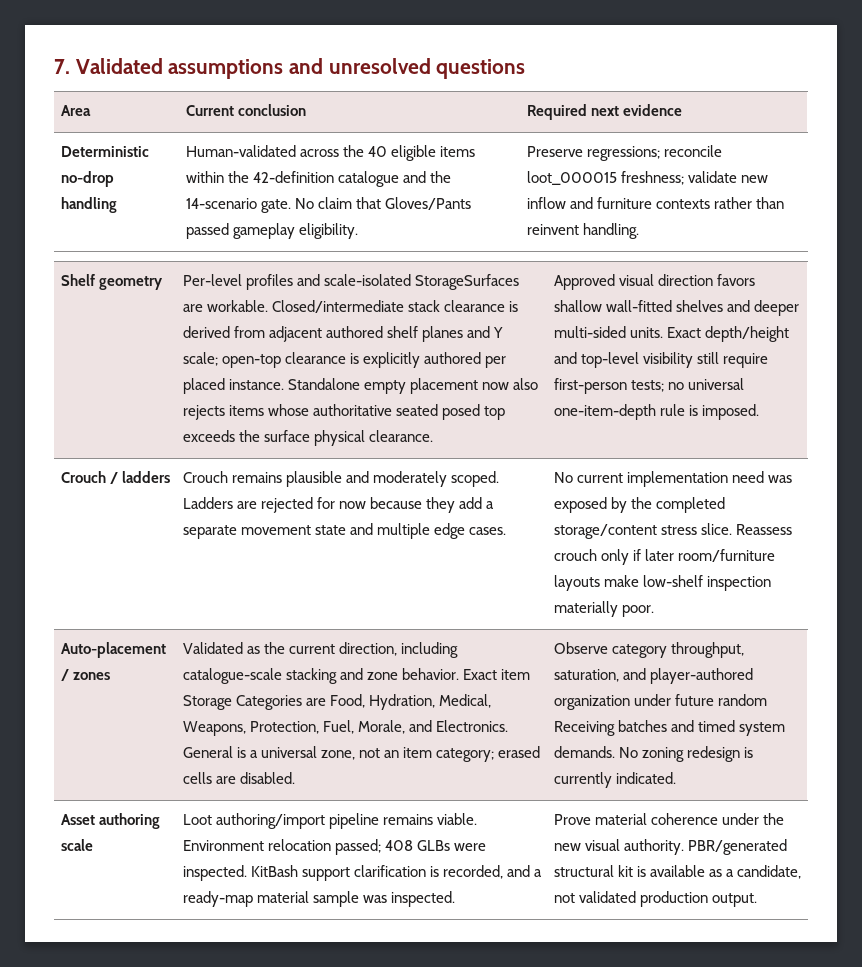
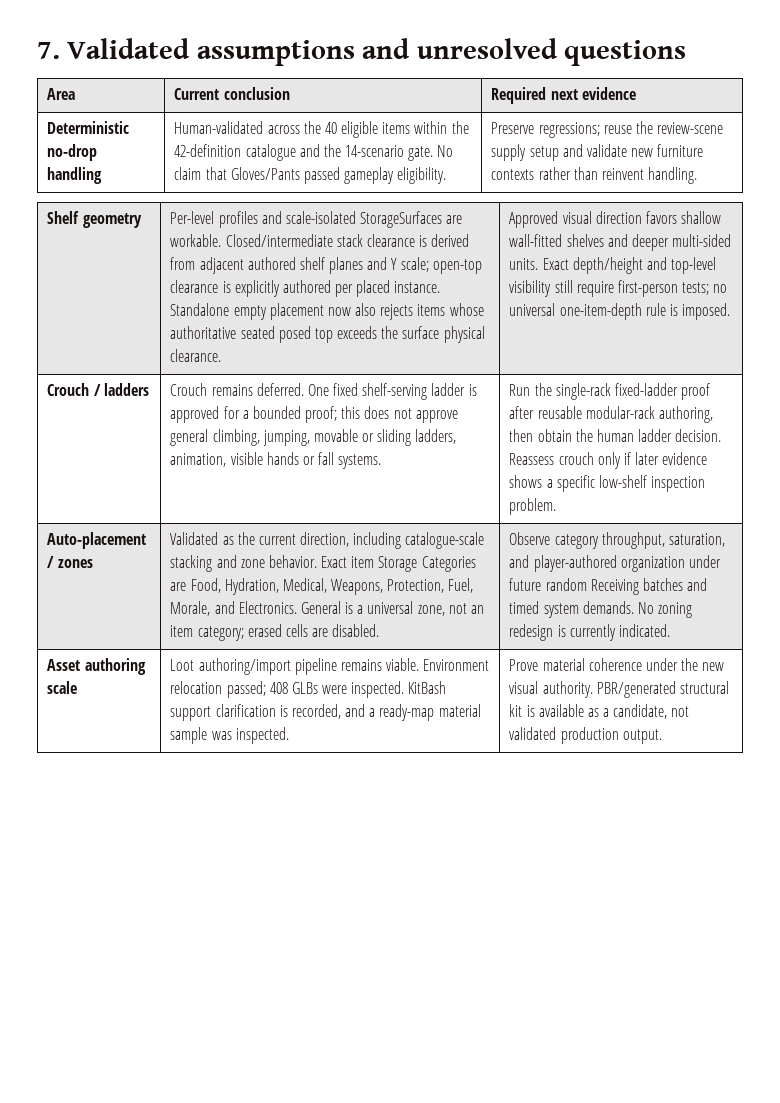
[663,145,722,157] [526,171,768,185] [526,197,593,209] reconcile loot_000015 freshness; validate new inflow and -> [603,121,724,134] [491,144,654,161] reuse the review-scene supply setup and validate new
[285,471,499,487] [182,497,494,513] [182,523,506,539] [553,471,792,487] [553,497,725,513] [553,523,732,539] plausible and moderately scoped. Ladders are rejected for now because they add a separate movement state and multiple edge cases. | No current implementation need was exposed by the completed storage/content stress slice. -> [256,383,477,400] [170,406,458,423] [170,429,457,446] [170,452,382,469] [509,383,711,400] [509,406,713,423] [509,429,722,442] deferred. One fixed shelf-serving ladder is approved for a bounded proof; this does not approve general climbing, jumping, movable or sliding ladders, animation, visible hands or fall systems. | Run the single-rack fixed-ladder proof after reusable modular-rack authoring, then obtain the human ladder decision.
[677,549,775,562] [553,575,771,591] [553,601,654,617] room/furniture layouts make low-shelf inspection materially poor. -> [662,452,708,465] [509,475,706,492] [509,498,557,515] evidence shows a specific low-shelf inspection problem.

